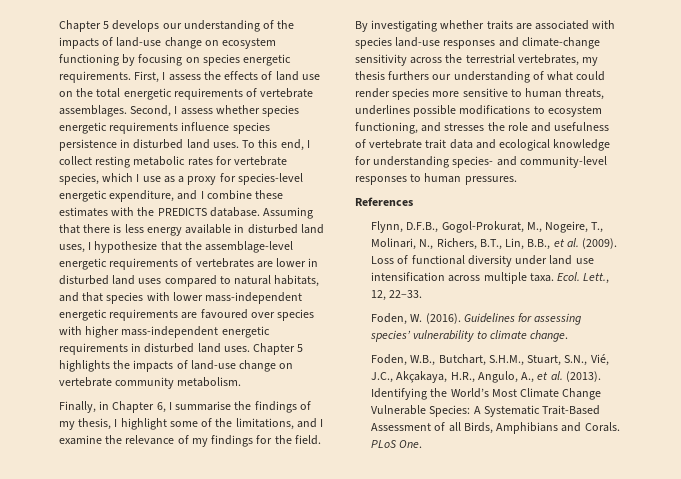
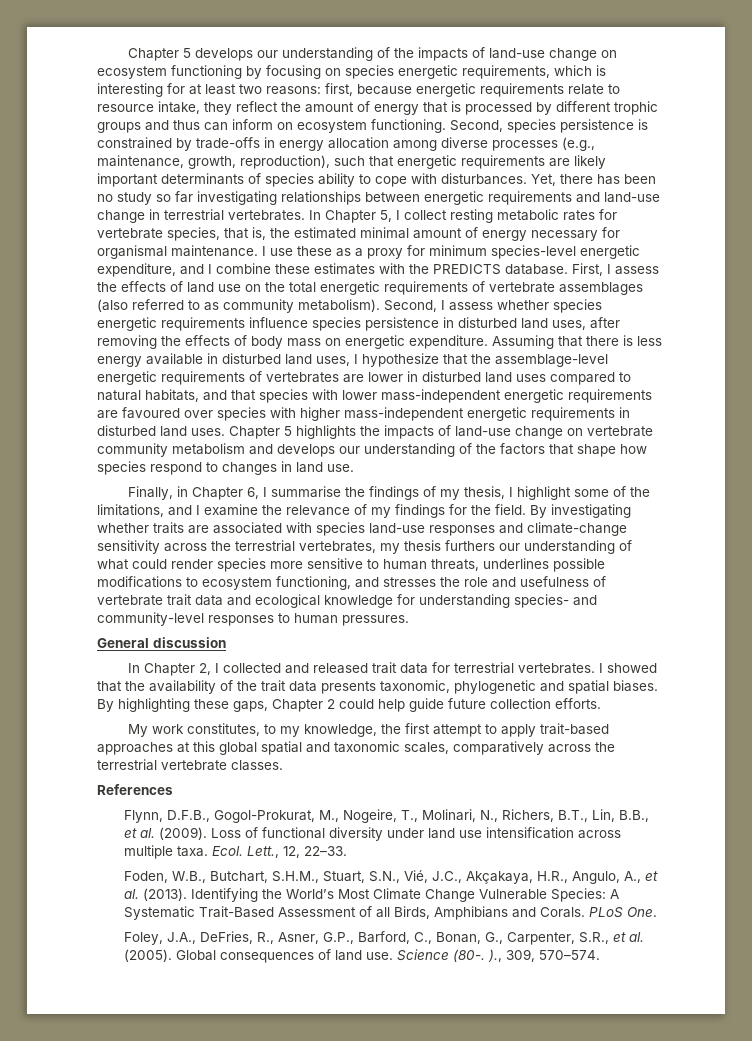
[59,71,131,83] requirements. -> [462,65,606,79] [97,83,620,97] [97,101,658,115] [97,119,648,133] [97,137,595,151] [97,155,606,169] [97,173,656,187] [97,191,660,205] [97,209,617,223] [97,227,620,241] [97,245,640,259] [97,263,568,277] requirements, which is interesting for at least two reasons: first, because energetic requirements relate to resource intake, they reflect the amount of energy that is processed by different trophic groups and thus can inform on ecosystem functioning. Second, species persistence is constrained by trade-offs in energy allocation among diverse processes (e.g., maintenance, growth, reproduction), such that energetic requirements are likely important determinants of species ability to cope with disturbances. Yet, there has been no study so far investigating relationships between energetic requirements and land-use change in terrestrial vertebrates. In Chapter 5, I collect resting metabolic rates for vertebrate species, that is, the estimated minimal amount of energy necessary for organismal maintenance. I use these as a proxy for minimum species-level energetic expenditure, and I combine these estimates with the PREDICTS database.
[59,105,127,117] assemblages. -> [559,282,643,295] [97,299,380,313] assemblages (also referred to as community metabolism).
[212,139,310,151] [59,156,288,168] [59,173,303,185] [59,190,284,202] [59,207,260,217] uses. To this end, I collect resting metabolic rates for vertebrate species, which I use as a proxy for species-level energetic expenditure, and I combine these estimates with the PREDICTS database. -> [552,317,620,330] [97,335,488,349] uses, after removing the effects of body mass on energetic expenditure.
[177,377,242,387] metabolism. -> [172,443,647,457] [97,461,354,475] metabolism and develops our understanding of the factors that shape how species respond to changes in land use.
(517, 180) none -> [97,637,226,648] [128,662,658,676] [97,680,658,694] [97,698,601,712] [128,723,610,737] [97,741,615,755] [97,759,283,771] // General discussion // In Chapter 2, I collected and released trait data for terrestrial vertebrates. I showed that the availability of the trait data presents taxonomic, phylogenetic and spatial biases. By highlighting these gaps, Chapter 2 could help guide future collection efforts. // My work constitutes, to my knowledge, the first attempt to apply trait-based approaches at this global spatial and taxonomic scales, comparatively across the terrestrial vertebrate classes.
[371,313,582,325] [370,330,569,342] // Foden, W. (2016). Guidelines for assessing species’ vulnerability to climate change. -> (347, 851) none
(423, 444) none -> [123,931,644,945] [123,949,600,963] // Foley, J.A., DeFries, R., Asner, G.P., Barford, C., Bonan, G., Carpenter, S.R., et al. (2005). Global consequences of land use. Science (80-. )., 309, 570–574.

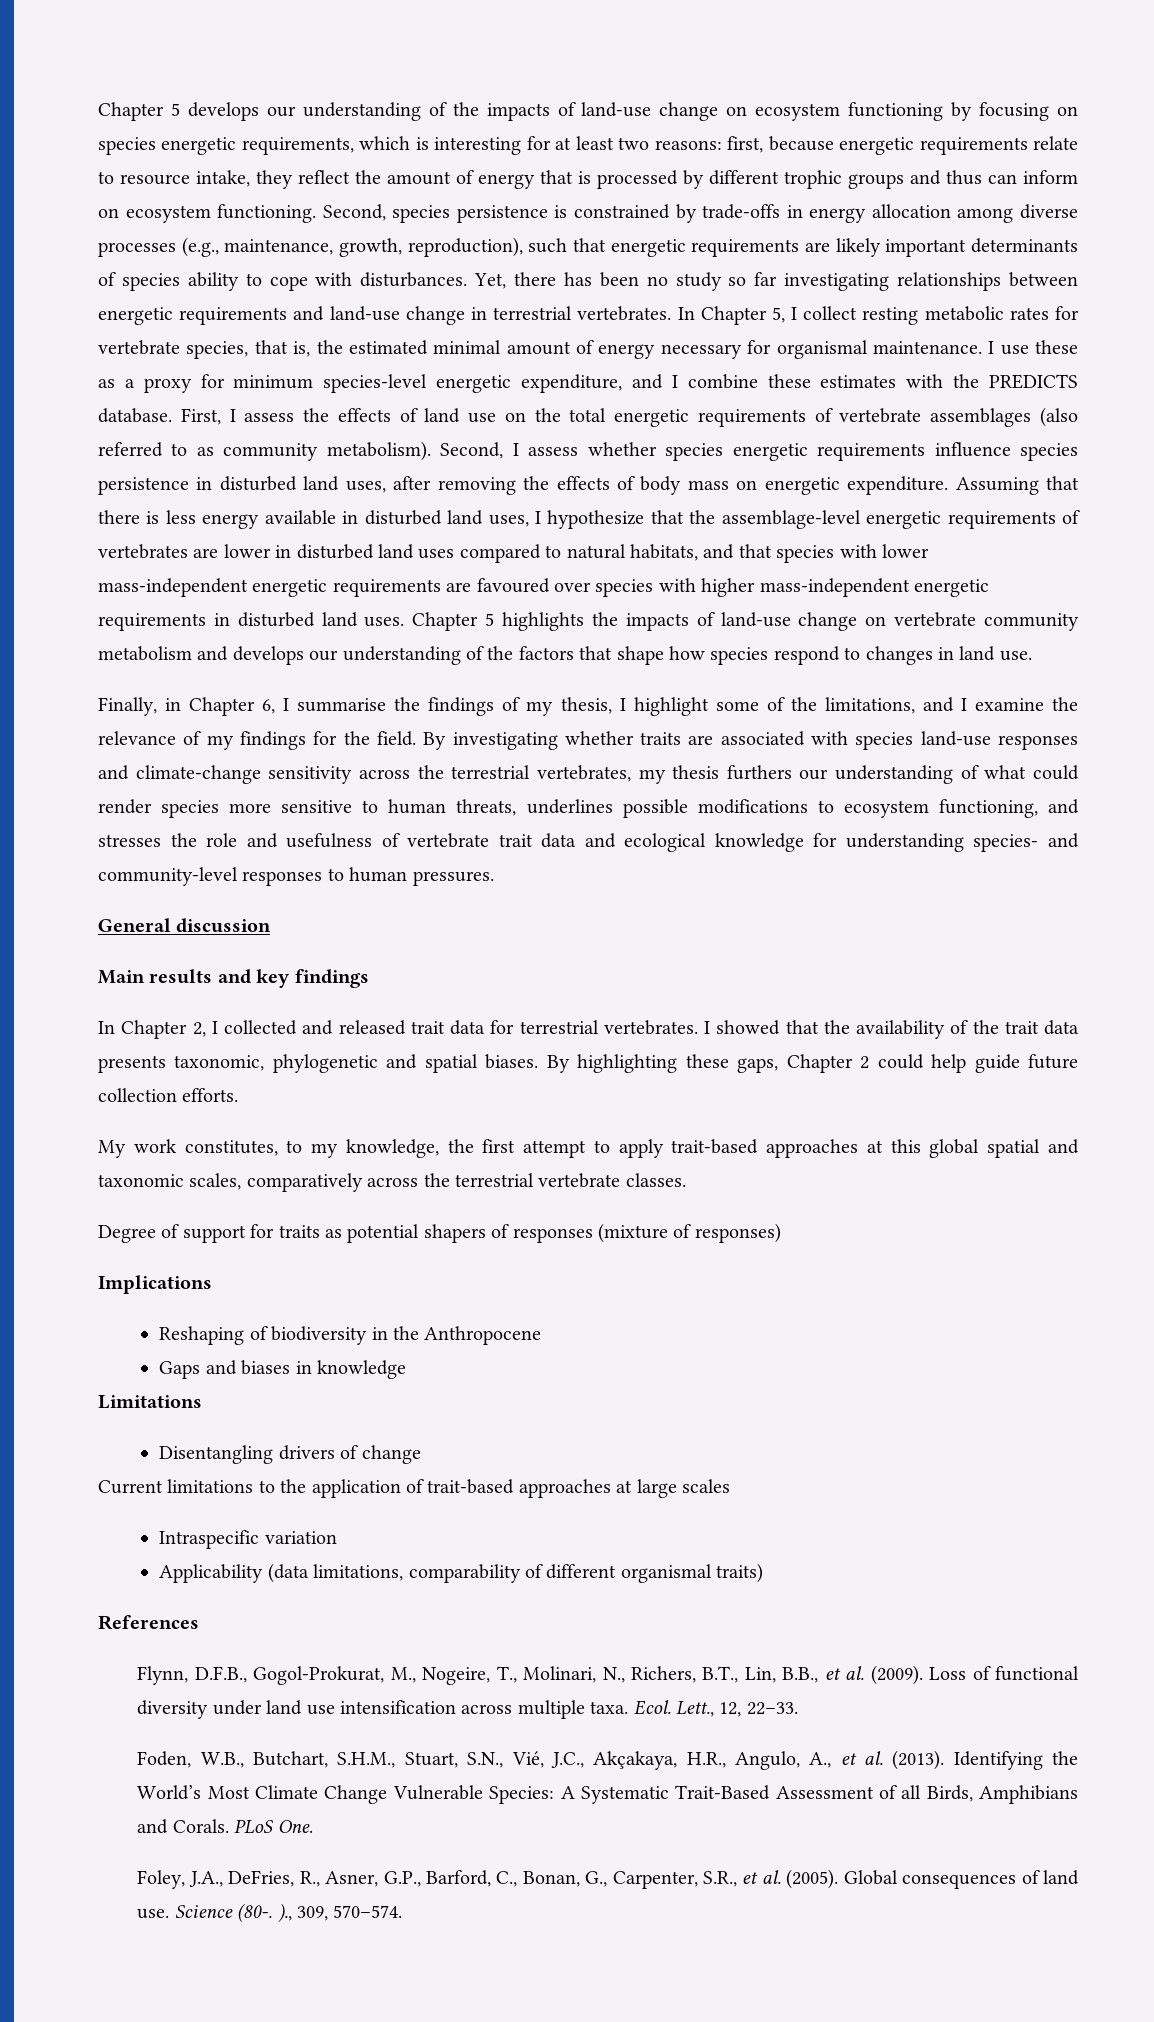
(226, 642) none -> [98,969,369,988] // Main results and key findings
(283, 765) none -> [98,1223,781,1243] [98,1275,212,1294] [159,1326,542,1345] [159,1360,407,1379] [98,1395,202,1409] [159,1445,421,1464] [98,1479,730,1498] [159,1530,337,1549] [159,1563,764,1583] // Degree of support for traits as potential shapers of responses (mixture of responses) // Implications // Reshaping of biodiversity in the Anthropocene // Gaps and biases in knowledge // Limitations // Disentangling drivers of change // Current limitations to the application of trait-based approaches at large scales // Intraspecific variation // Applicability (data limitations, comparability of different organismal traits)

